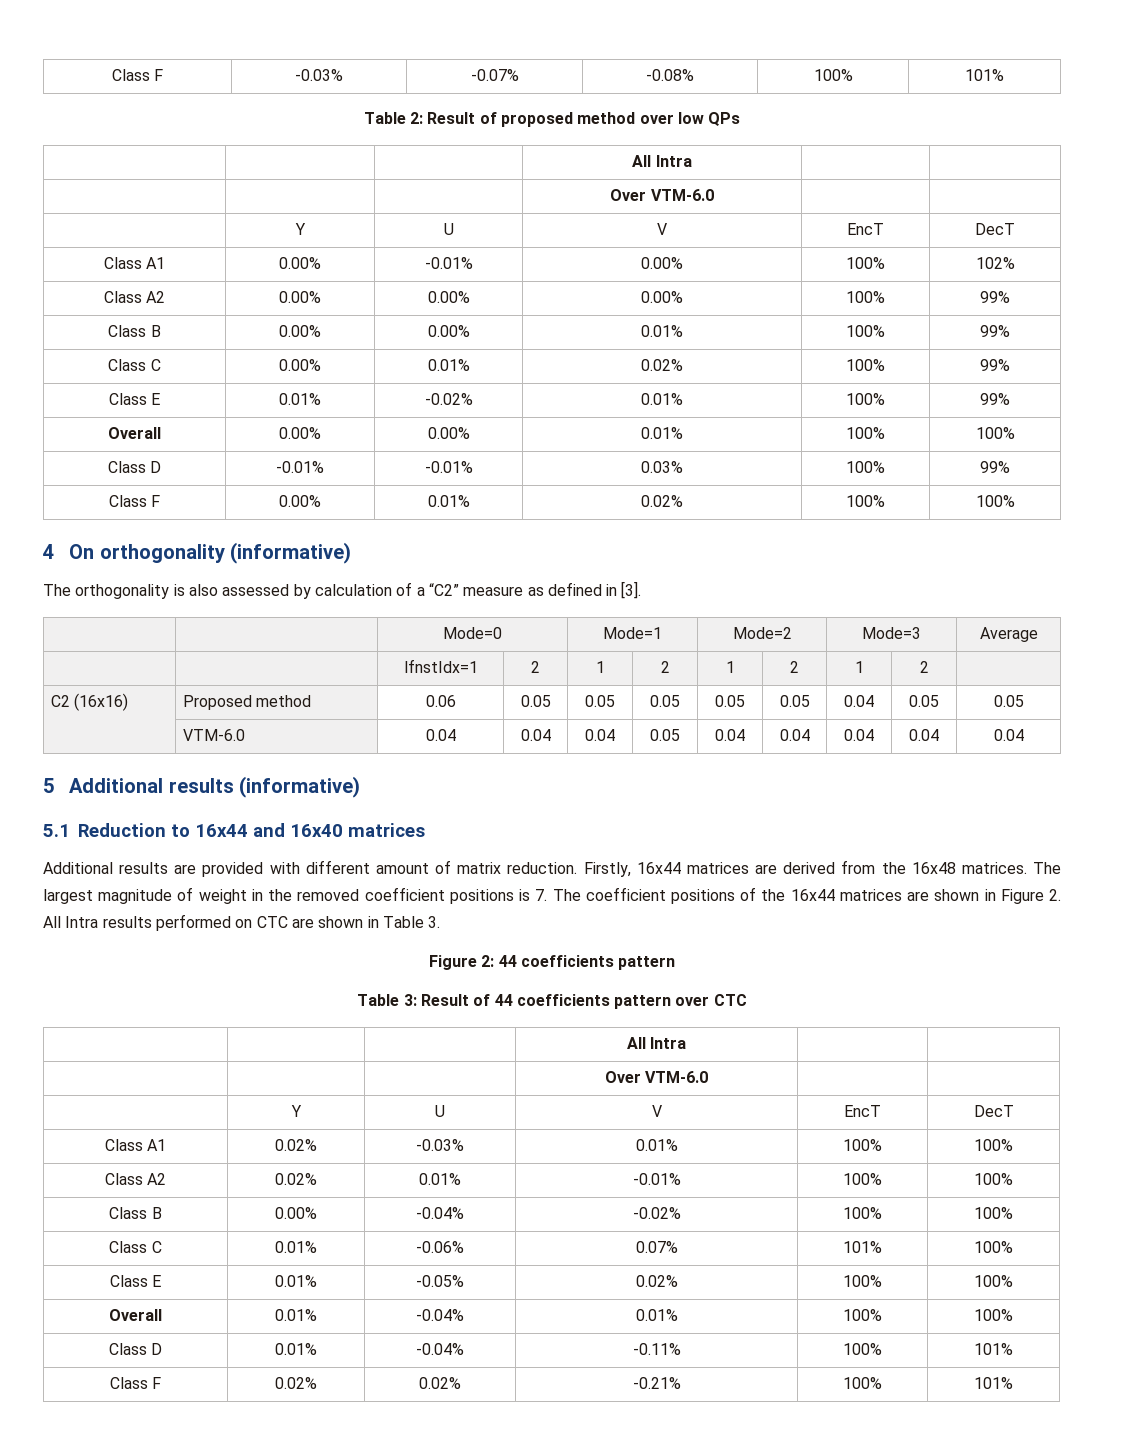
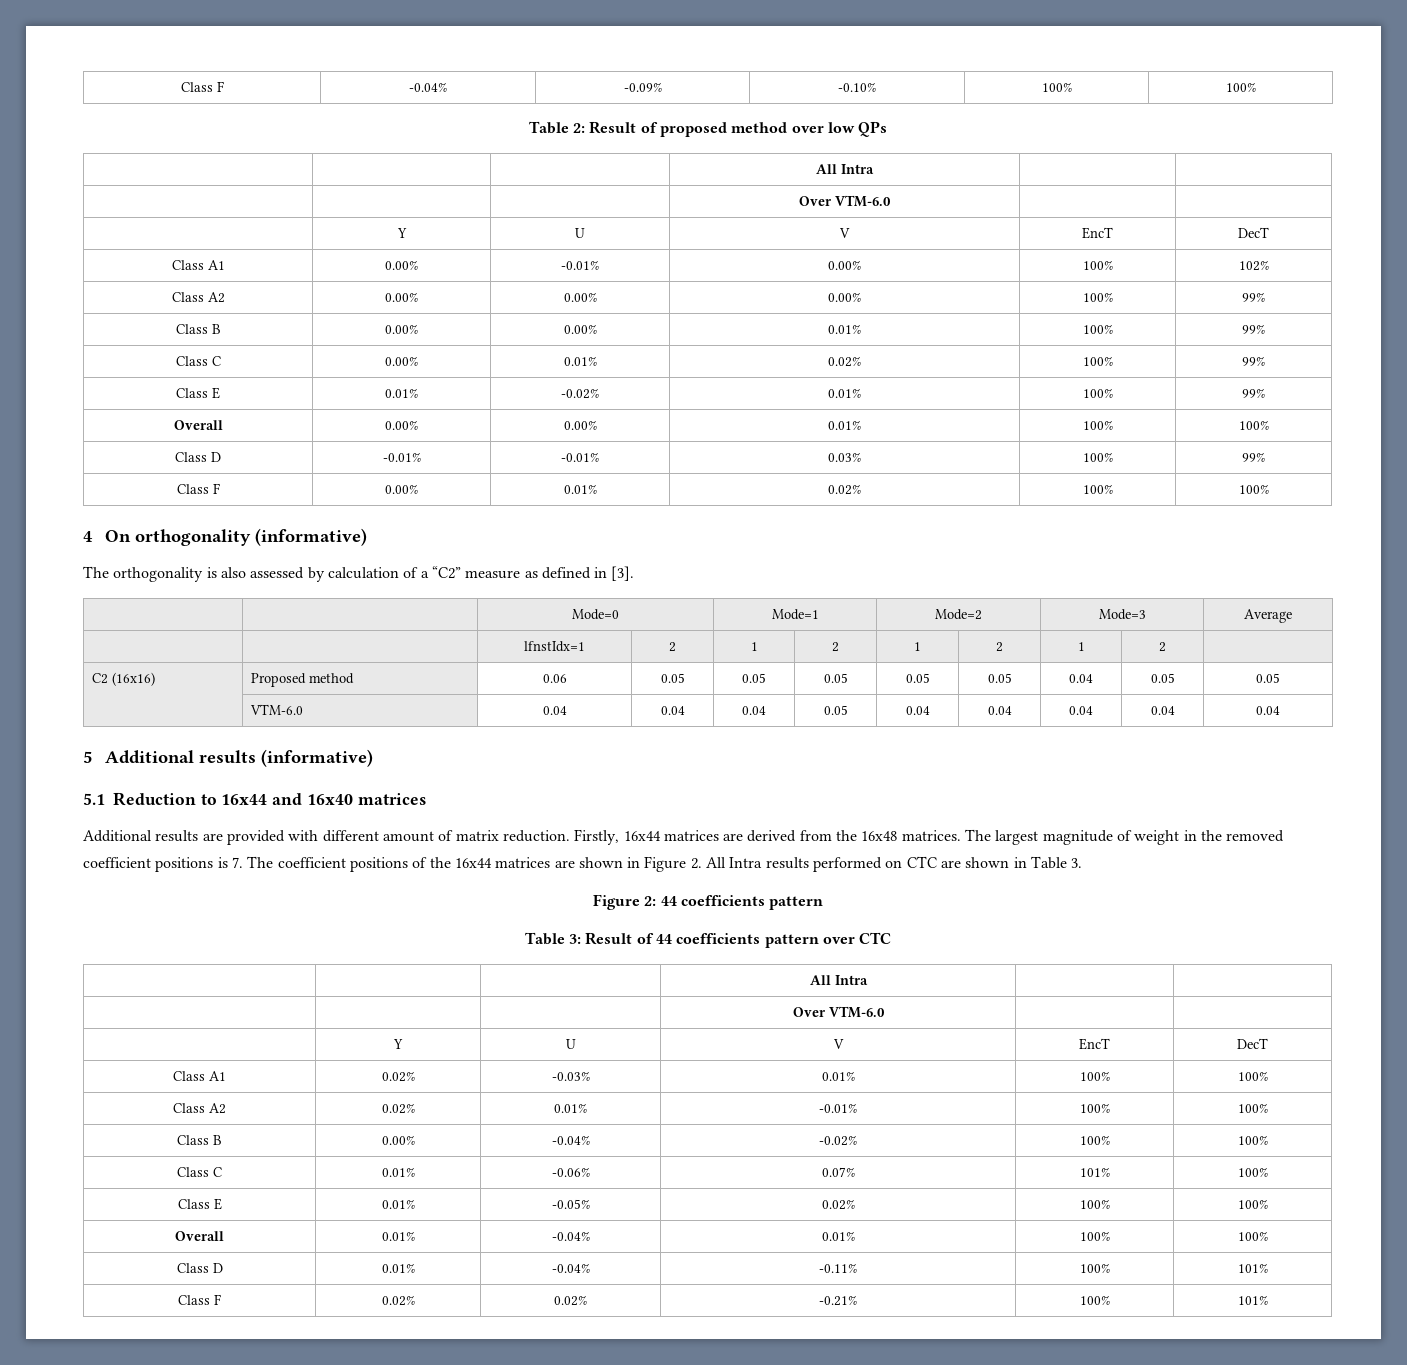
[111,69,164,81] [295,69,343,81] [470,69,519,81] [646,69,694,81] [813,69,853,81] [965,69,1004,81] Class F | -0.03% | -0.07% | -0.08% | 100% | 101% -> [180,81,224,92] [408,82,447,92] [623,82,662,92] [838,82,876,92] [1041,82,1072,92] [1225,82,1256,92] Class F | -0.04% | -0.09% | -0.10% | 100% | 100%

